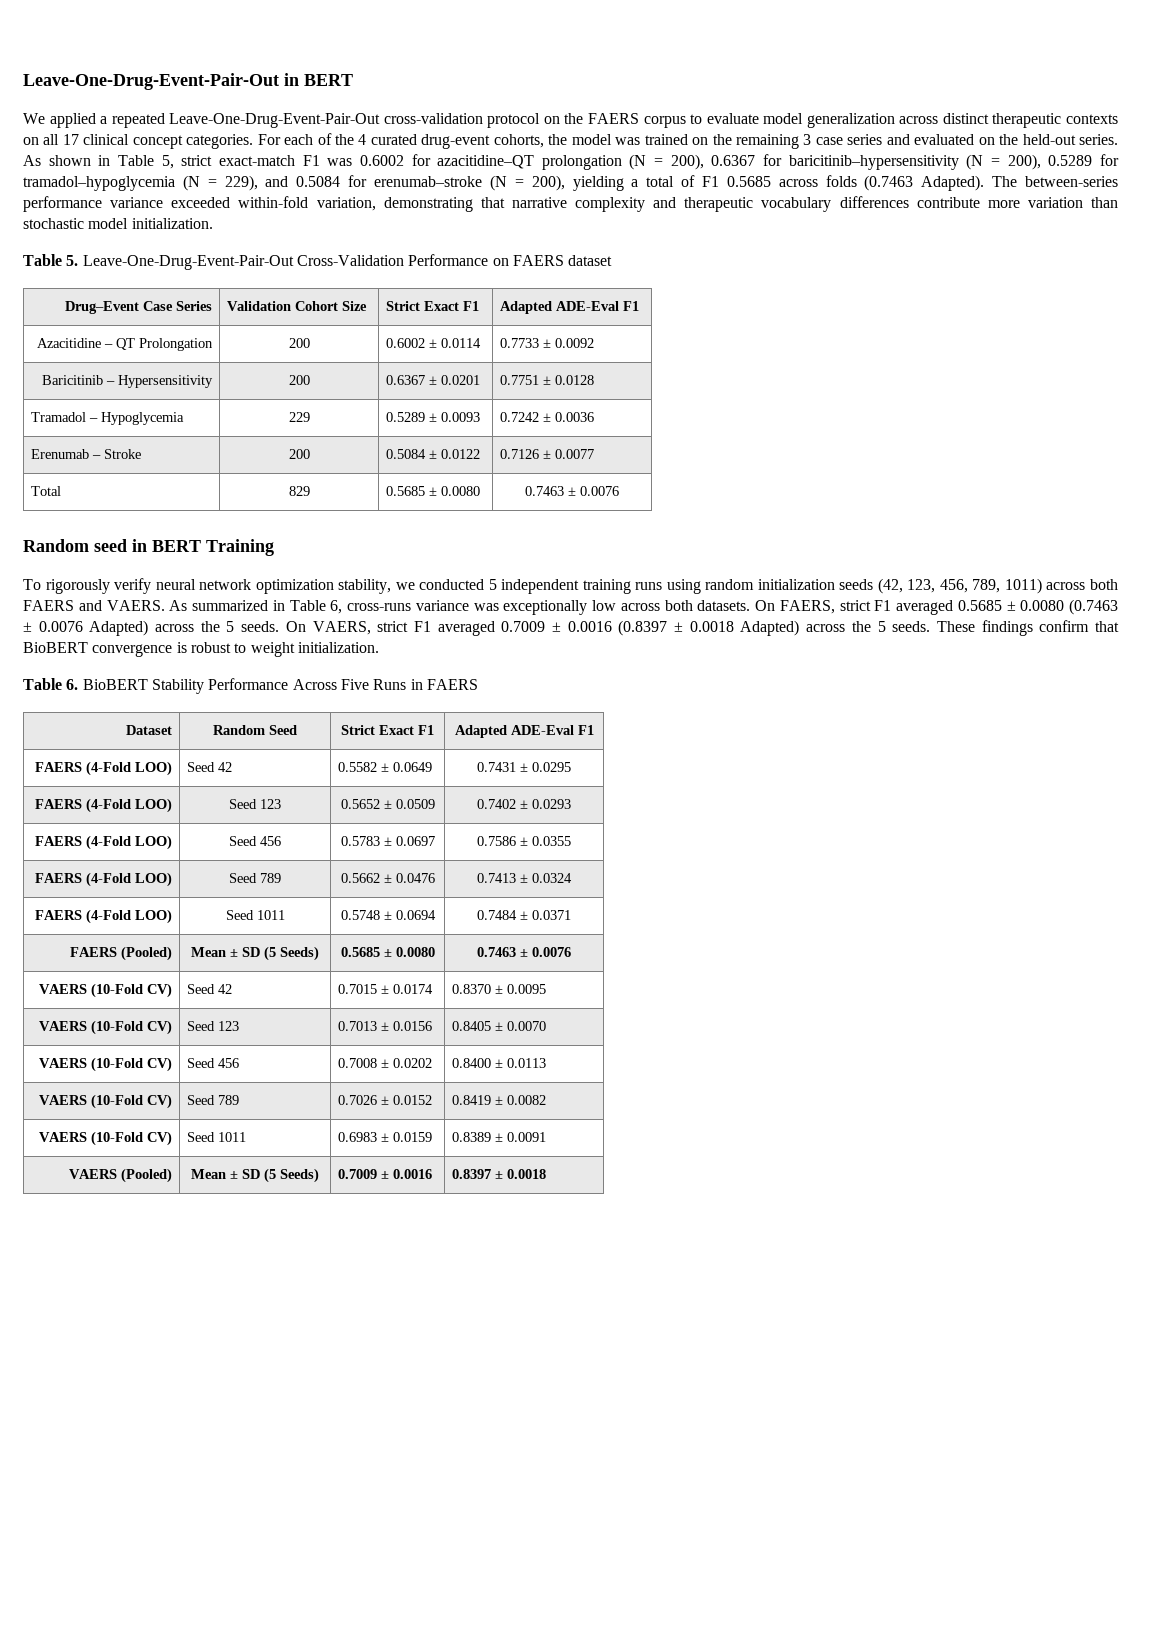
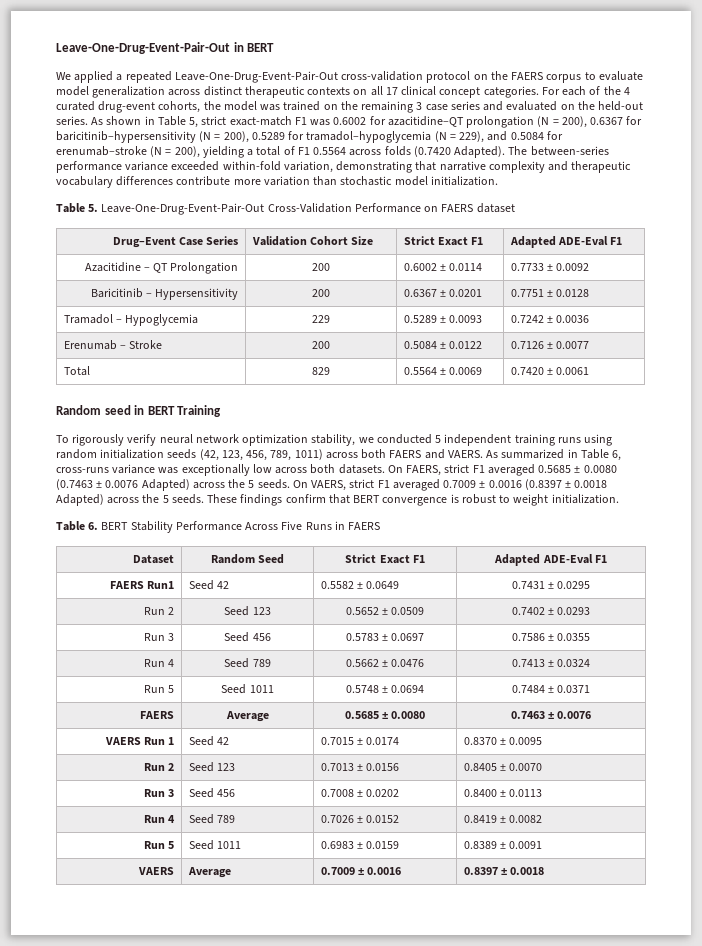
[726,176,771,187] 0.5685 -> [313,147,347,155] 0.5564
[864,175,914,191] (0.7463 -> [413,146,451,157] (0.7420
[386,486,481,496] [525,486,619,496] 0.5685 ± 0.0080 | 0.7463 ± 0.0076 -> [403,367,482,375] [510,367,589,375] 0.5564 ± 0.0069 | 0.7420 ± 0.0061
[23,642,88,653] BioBERT -> [353,495,381,503] BERT
[82,679,148,690] BioBERT -> [101,522,129,530] BERT
[85,761,172,776] (4-Fold LOO) -> [147,581,175,589] Run1
[34,798,172,813] FAERS (4-Fold LOO) -> [144,607,175,615] Run 2
[34,835,172,850] FAERS (4-Fold LOO) -> [144,633,175,641] Run 3
[34,872,172,887] FAERS (4-Fold LOO) -> [144,659,175,667] Run 4
[34,909,172,924] FAERS (4-Fold LOO) -> [144,685,175,693] Run 5
[120,946,172,961] [191,946,319,961] (Pooled) | Mean ± SD (5 Seeds) -> [225,711,269,722] | Average
[90,983,172,998] (10-Fold CV) -> [144,737,175,745] Run 1
[38,1020,172,1035] VAERS (10-Fold CV) -> [144,763,175,771] Run 2
[38,1057,172,1072] VAERS (10-Fold CV) -> [144,789,175,797] Run 3
[38,1094,172,1109] VAERS (10-Fold CV) -> [144,815,176,823] Run 4
[38,1131,172,1146] VAERS (10-Fold CV) -> [144,841,175,849] Run 5
[120,1168,172,1183] [191,1168,319,1183] (Pooled) | Mean ± SD (5 Seeds) -> [187,867,231,878] | Average

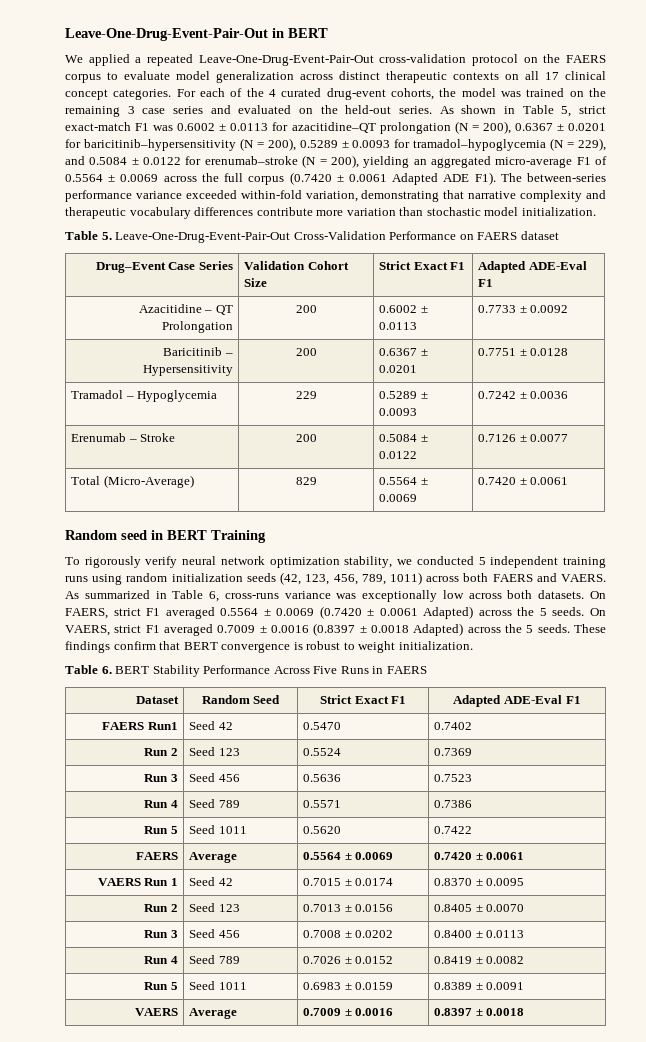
(367, 121) none -> [219,123,269,131] ± 0.0113
(624, 121) none -> [556,123,606,131] ± 0.0201
(285, 136) none -> [341,140,391,148] ± 0.0093
(544, 136) none -> [131,157,182,165] ± 0.0122
[247,146,506,158] a total of F1 0.5564 across folds (0.7420 Adapted). -> [413,156,607,168] [65,172,496,185] an aggregated micro-average F1 of 0.5564 ± 0.0069 across the full corpus (0.7420 ± 0.0061 Adapted ADE F1).
[448,263,482,271] 0.0114 -> [379,322,418,330] 0.0113
(90, 371) none -> [103,475,194,488] (Micro-Average)
[538,465,617,473] [56,479,139,490] 0.5685 ± 0.0080 (0.7463 ± 0.0076 -> [220,606,418,619] 0.5564 ± 0.0069 (0.7420 ± 0.0061
[320,581,399,589] [511,581,591,589] [144,607,175,615] [224,606,271,616] [345,607,425,615] [511,607,591,615] [144,633,175,641] [224,632,271,642] [345,633,425,641] [511,633,591,641] [144,659,175,667] [224,658,271,668] [345,659,425,667] [511,659,591,667] [144,685,175,693] [221,684,274,694] [345,685,425,693] [511,685,591,693] [140,711,175,719] [225,711,269,722] [344,711,426,719] [510,711,592,719] 0.5582 ± 0.0649 | 0.7431 ± 0.0295 // Run 2 | Seed 123 | 0.5652 ± 0.0509 | 0.7402 ± 0.0293 // Run 3 | Seed 456 | 0.5783 ± 0.0697 | 0.7586 ± 0.0355 // Run 4 | Seed 789 | 0.5662 ± 0.0476 | 0.7413 ± 0.0324 // Run 5 | Seed 1011 | 0.5748 ± 0.0694 | 0.7484 ± 0.0371 // FAERS | Average | 0.5685 ± 0.0080 | 0.7463 ± 0.0076 -> [303,722,342,730] [434,722,473,730] [144,748,178,756] [189,747,240,756] [303,748,342,756] [434,748,473,756] [144,774,178,782] [189,773,240,782] [303,774,342,782] [434,774,473,782] [144,800,178,808] [189,799,240,808] [303,800,342,808] [434,800,473,808] [144,826,178,834] [189,825,247,834] [303,826,342,834] [434,826,473,834] [135,852,178,860] [189,852,238,863] [303,852,394,860] [434,852,525,860] 0.5470 | 0.7402 // Run 2 | Seed 123 | 0.5524 | 0.7369 // Run 3 | Seed 456 | 0.5636 | 0.7523 // Run 4 | Seed 789 | 0.5571 | 0.7386 // Run 5 | Seed 1011 | 0.5620 | 0.7422 // FAERS | Average | 0.5564 ± 0.0069 | 0.7420 ± 0.0061

